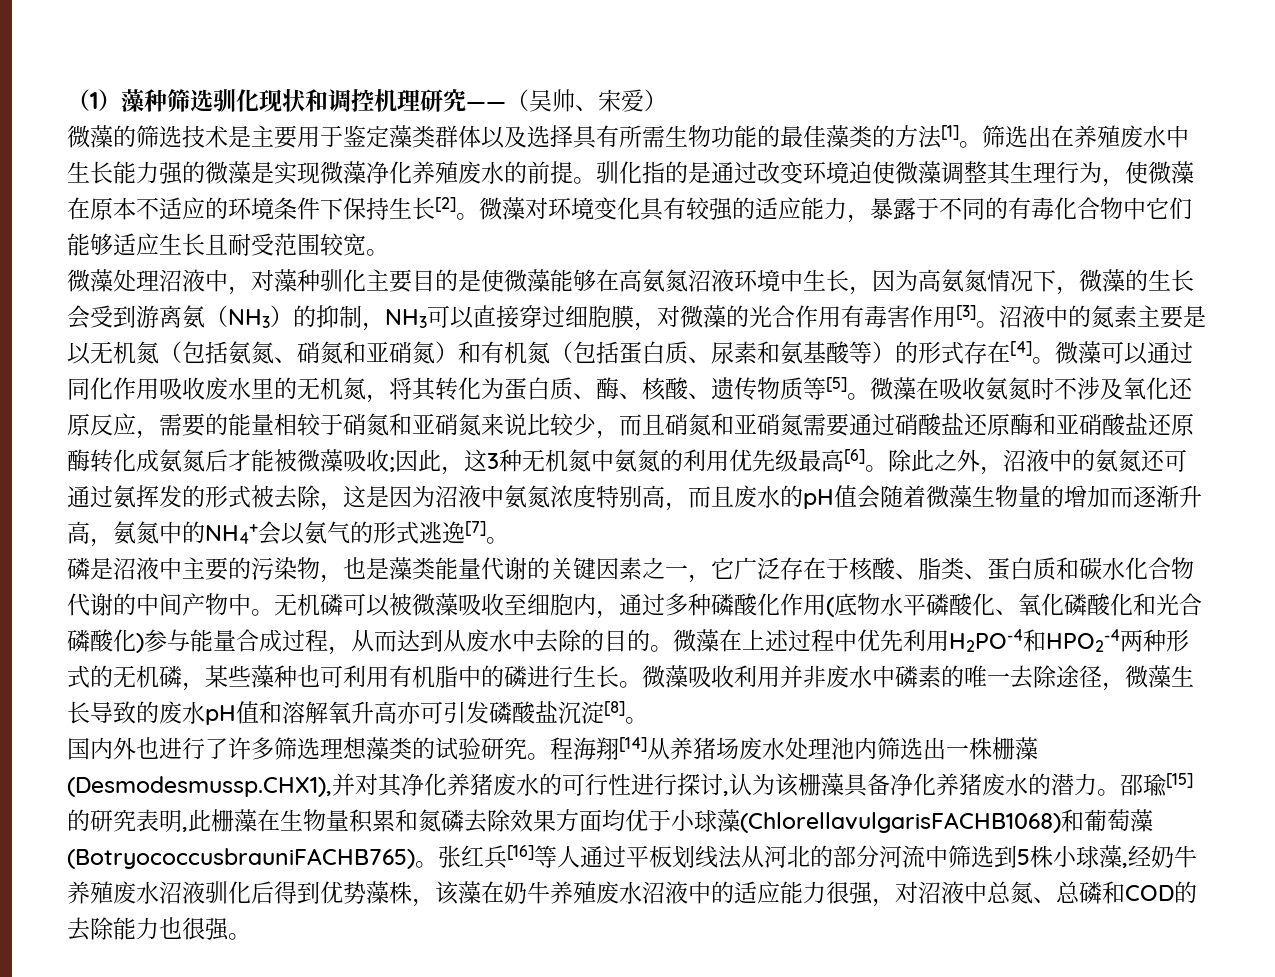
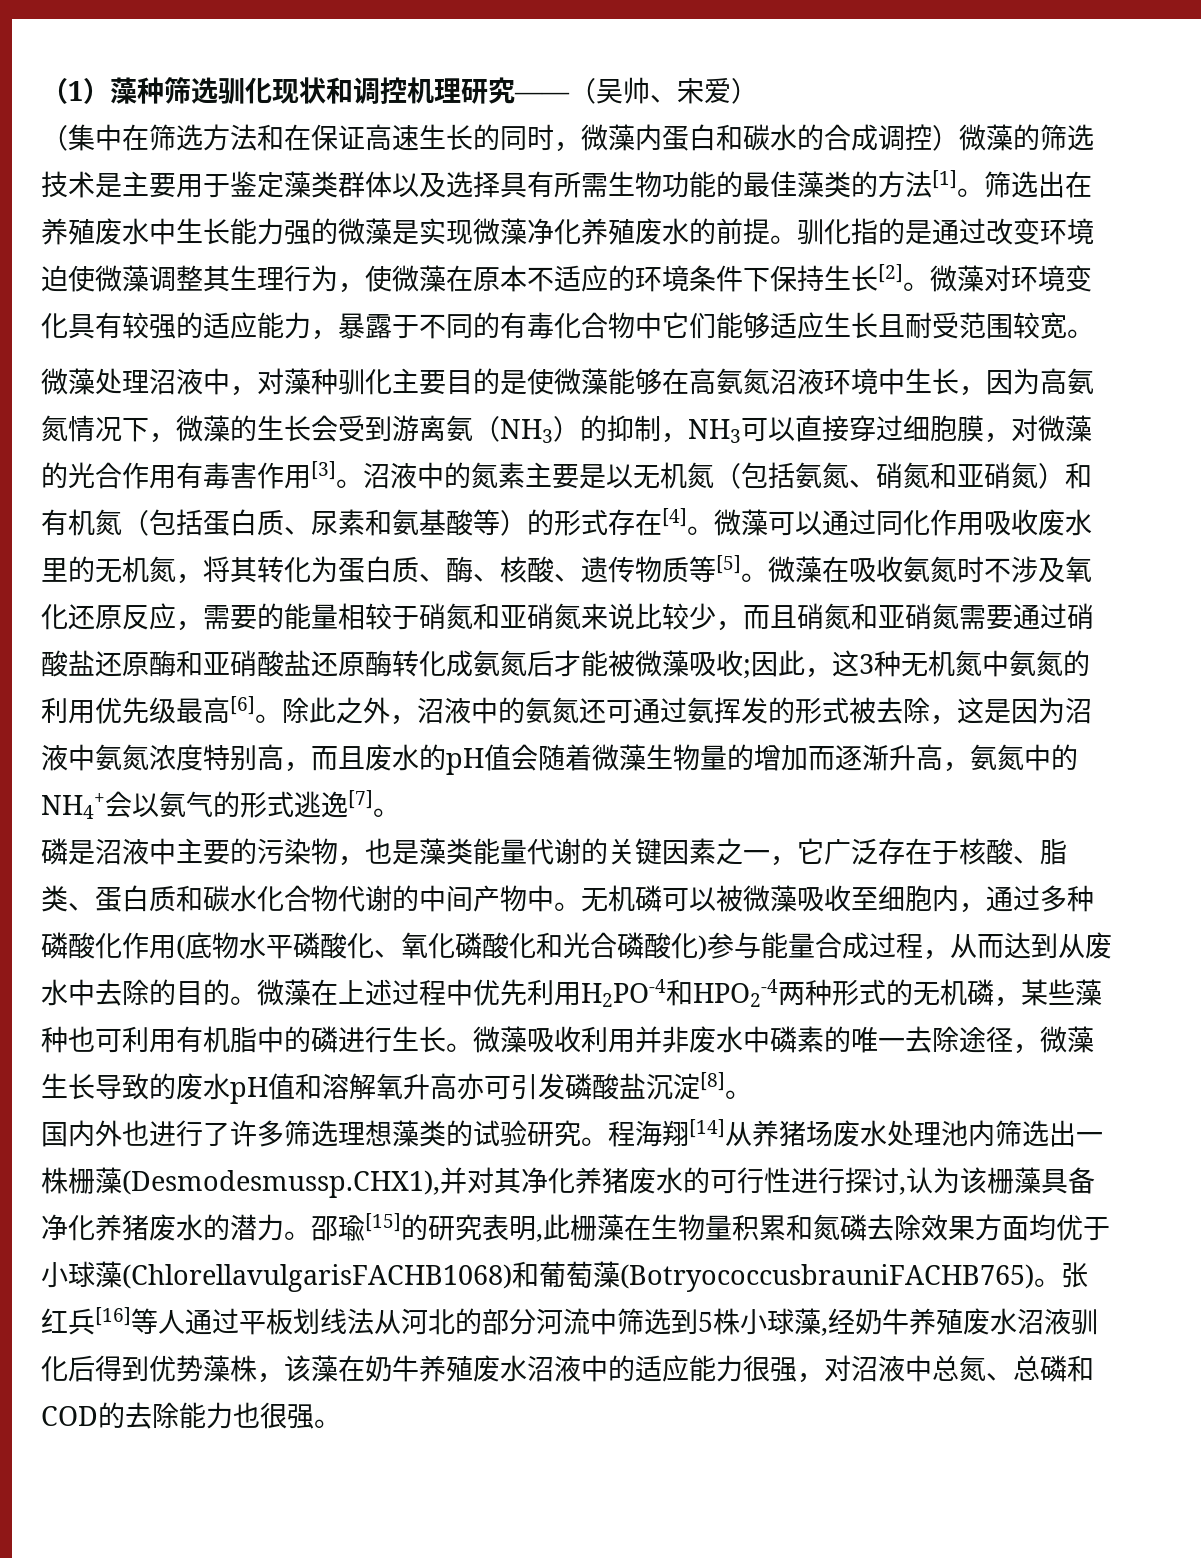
(667, 100) none -> [41,124,959,152] （集中在筛选方法和在保证高速生长的同时，微藻内蛋白和碳水的合成调控）

